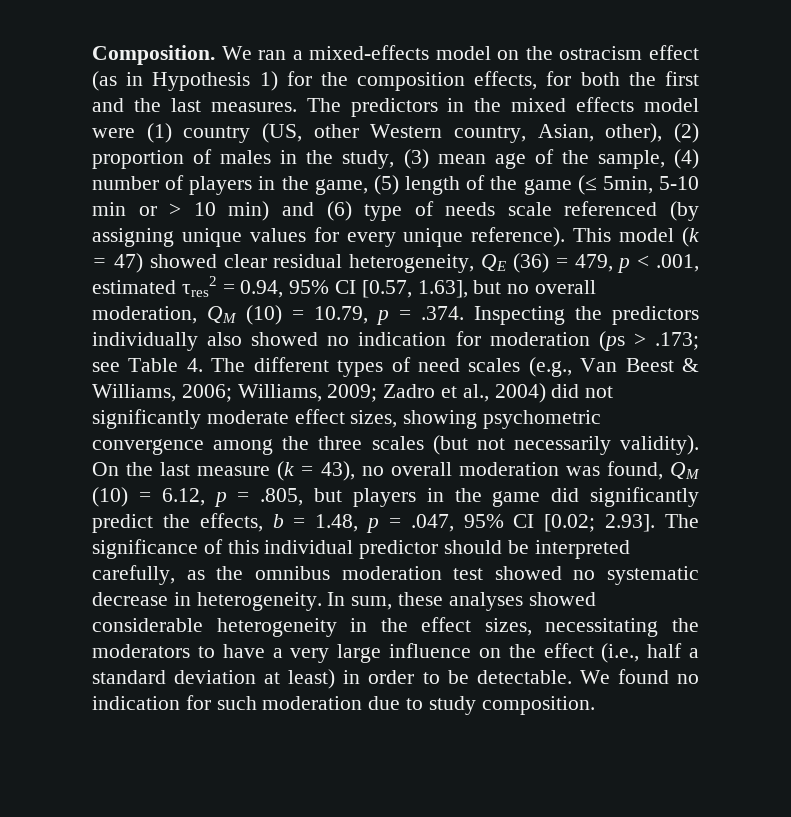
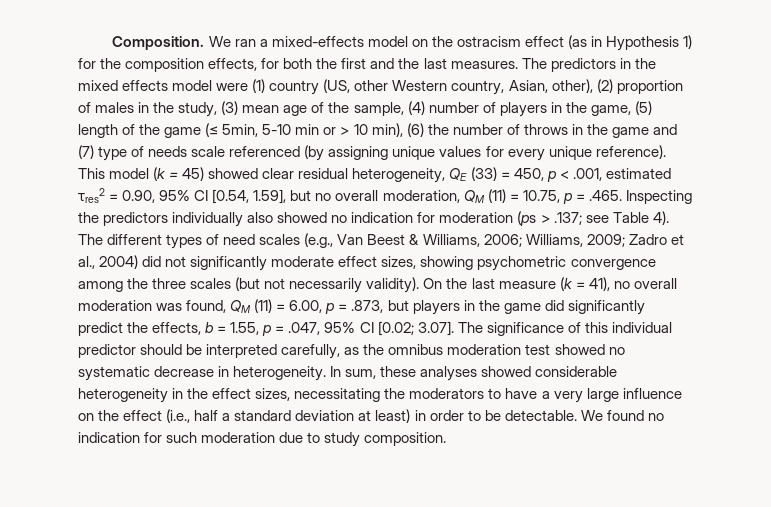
[228,201,352,221] min) and (6) -> [371,123,677,138] [78,145,94,159] min), (6) the number of throws in the game and (7)
[113,253,143,273] 47) -> [182,167,205,181] 45)
[512,253,613,273] (36) = 479, -> [470,167,544,181] (33) = 450,
[240,280,468,298] 0.94, 95% CI [0.57, 1.63], -> [122,189,287,204] 0.90, 95% CI [0.54, 1.59],
[246,305,464,325] (10) = 10.79, p = .374. -> [487,189,622,204] (11) = 10.75, p = .465.
[654,332,699,350] .173; -> [553,212,582,225] .137;
[186,358,203,372] 4. -> [652,211,669,225] 4).
[320,461,355,481] 43), -> [588,277,610,291] 41),
[92,487,304,507] (10) = 6.12, p = .805, -> [254,299,384,314] (11) = 6.00, p = .873,
[315,514,359,532] 1.48, -> [230,322,260,335] 1.55,
[605,514,656,532] 2.93]. -> [417,321,454,336] 3.07].

